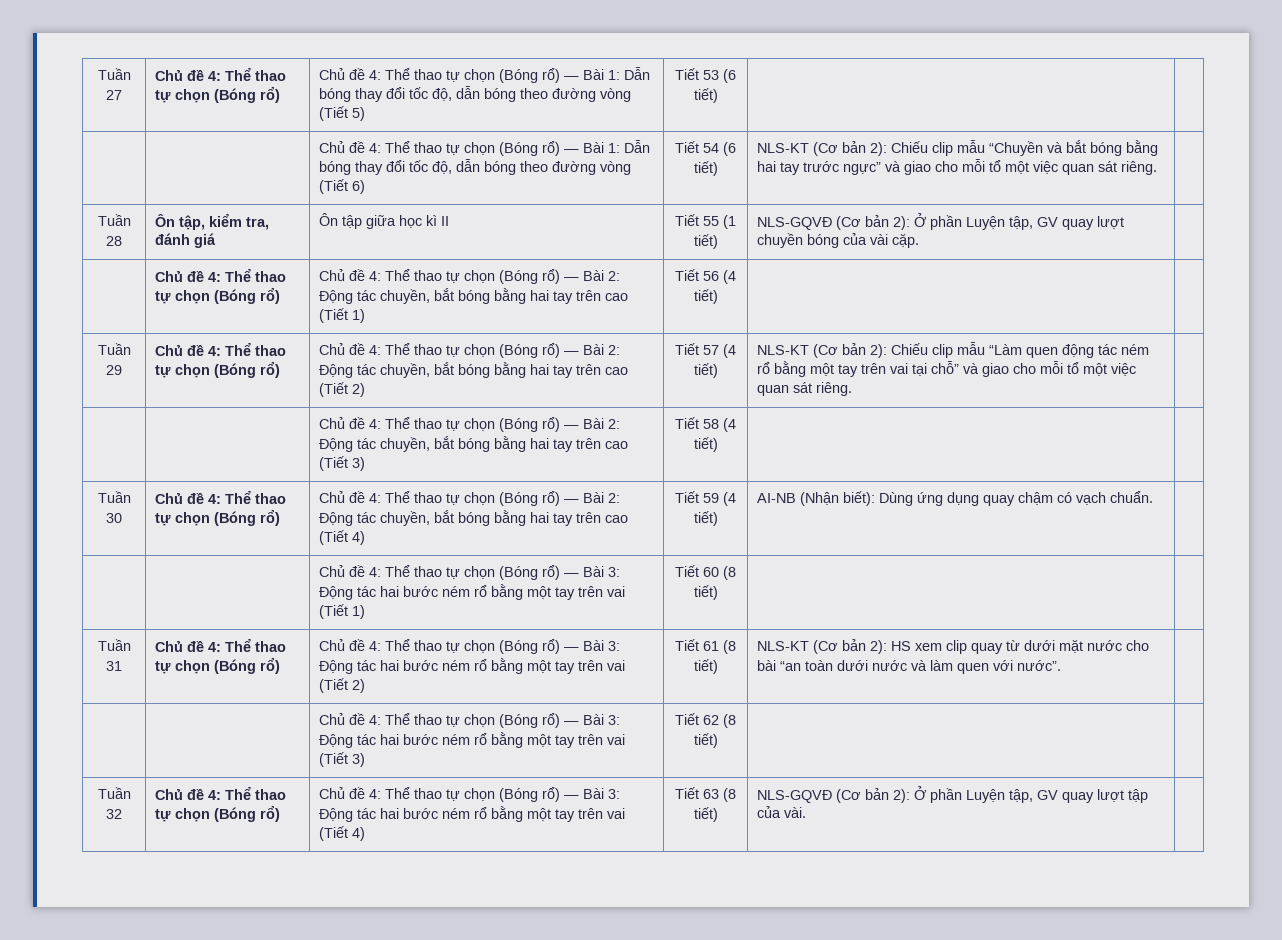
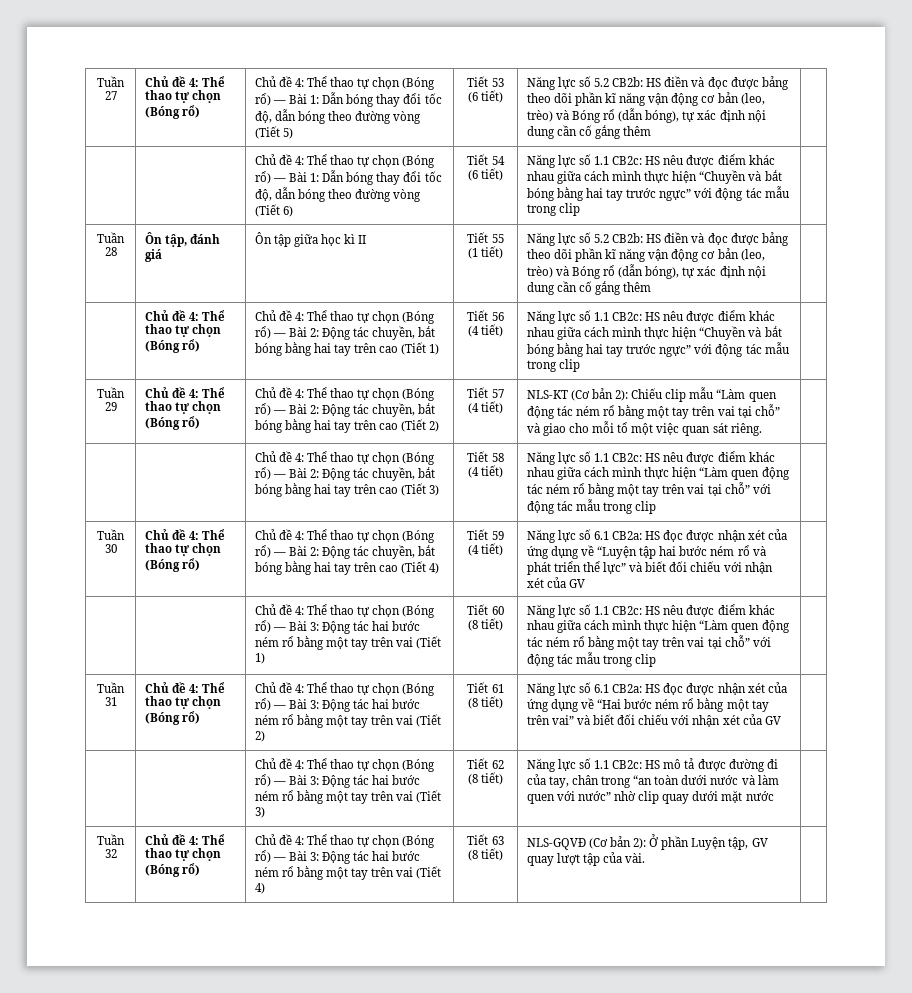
(718, 95) none -> [526,76,789,90] [526,92,765,106] [526,108,766,123] [526,125,652,139] Năng lực số 5.2 CB2b: HS điền và đọc được bảng theo dõi phần kĩ năng vận động cơ bản (leo, trèo) và Bóng rổ (dẫn bóng), tự xác định nội dung cần cố gắng thêm
[757,140,1159,156] [757,159,1158,175] NLS-KT (Cơ bản 2): Chiếu clip mẫu “Chuyền và bắt bóng bằng hai tay trước ngực” và giao cho mỗi tổ một việc quan sát riêng. -> [526,154,775,168] [526,170,782,184] [526,186,790,201] [526,203,580,216] Năng lực số 1.1 CB2c: HS nêu được điểm khác nhau giữa cách mình thực hiện “Chuyền và bắt bóng bằng hai tay trước ngực” với động tác mẫu trong clip
[209,213,270,230] kiểm tra, -> (187, 240) none
[757,213,1125,230] [757,233,920,248] NLS-GQVĐ (Cơ bản 2): Ở phần Luyện tập, GV quay lượt chuyền bóng của vài cặp. -> [526,232,789,246] [526,248,765,262] [526,264,766,279] [526,281,652,295] Năng lực số 5.2 CB2b: HS điền và đọc được bảng theo dõi phần kĩ năng vận động cơ bản (leo, trèo) và Bóng rổ (dẫn bóng), tự xác định nội dung cần cố gắng thêm
(718, 296) none -> [526,310,775,324] [526,326,782,340] [526,342,790,357] [526,359,580,372] Năng lực số 1.1 CB2c: HS nêu được điểm khác nhau giữa cách mình thực hiện “Chuyền và bắt bóng bằng hai tay trước ngực” với động tác mẫu trong clip
(718, 444) none -> [526,451,775,465] [526,467,790,480] [526,482,771,497] [526,499,657,514] Năng lực số 1.1 CB2c: HS nêu được điểm khác nhau giữa cách mình thực hiện “Làm quen động tác ném rổ bằng một tay trên vai tại chỗ” với động tác mẫu trong clip
[757,491,1154,506] AI-NB (Nhận biết): Dùng ứng dụng quay chậm có vạch chuẩn. -> [526,529,787,543] [526,545,766,559] [526,561,773,575] [526,577,585,588] Năng lực số 6.1 CB2a: HS đọc được nhận xét của ứng dụng về “Luyện tập hai bước ném rổ và phát triển thể lực” và biết đối chiếu với nhận xét của GV
(718, 592) none -> [526,604,775,618] [526,620,790,633] [526,635,771,650] [526,652,657,667] Năng lực số 1.1 CB2c: HS nêu được điểm khác nhau giữa cách mình thực hiện “Làm quen động tác ném rổ bằng một tay trên vai tại chỗ” với động tác mẫu trong clip
[757,639,1150,654] [757,660,1062,674] NLS-KT (Cơ bản 2): HS xem clip quay từ dưới mặt nước cho bài “an toàn dưới nước và làm quen với nước”. -> [526,682,787,696] [526,698,769,712] [526,714,781,727] Năng lực số 6.1 CB2a: HS đọc được nhận xét của ứng dụng về “Hai bước ném rổ bằng một tay trên vai” và biết đối chiếu với nhận xét của GV
(718, 740) none -> [526,758,778,772] [526,774,779,788] [526,790,774,804] Năng lực số 1.1 CB2c: HS mô tả được đường đi của tay, chân trong “an toàn dưới nước và làm quen với nước” nhờ clip quay dưới mặt nước

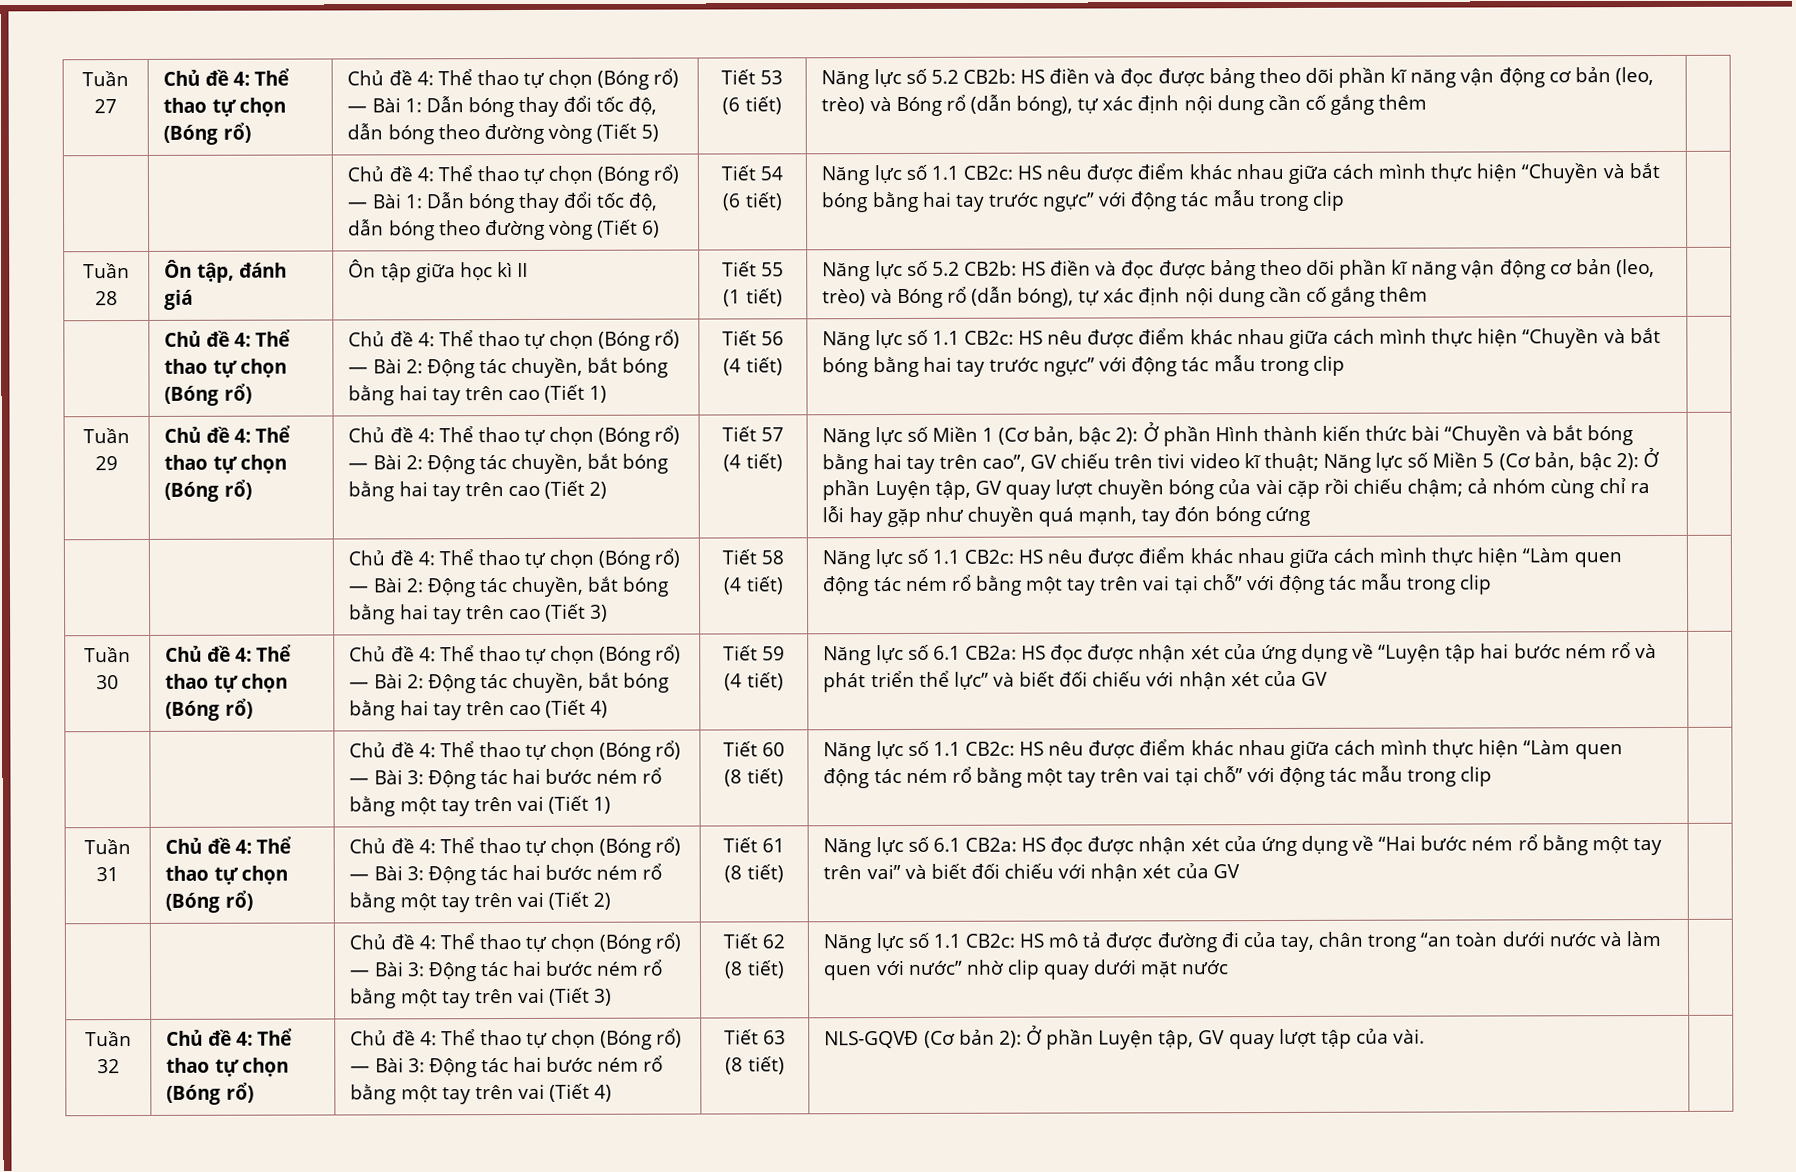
[526,387,777,402] [526,404,780,419] [526,421,762,436] NLS-KT (Cơ bản 2): Chiếu clip mẫu “Làm quen động tác ném rổ bằng một tay trên vai tại chỗ” và giao cho mỗi tổ một việc quan sát riêng. -> [822,422,1633,448] [822,448,1661,475] [822,478,1650,501] [822,506,1310,528] Năng lực số Miền 1 (Cơ bản, bậc 2): Ở phần Hình thành kiến thức bài “Chuyền và bắt bóng bằng hai tay trên cao”, GV chiếu trên tivi video kĩ thuật; Năng lực số Miền 5 (Cơ bản, bậc 2): Ở phần Luyện tập, GV quay lượt chuyền bóng của vài cặp rồi chiếu chậm; cả nhóm cùng chỉ ra lỗi hay gặp như chuyền quá mạnh, tay đón bóng cứng

